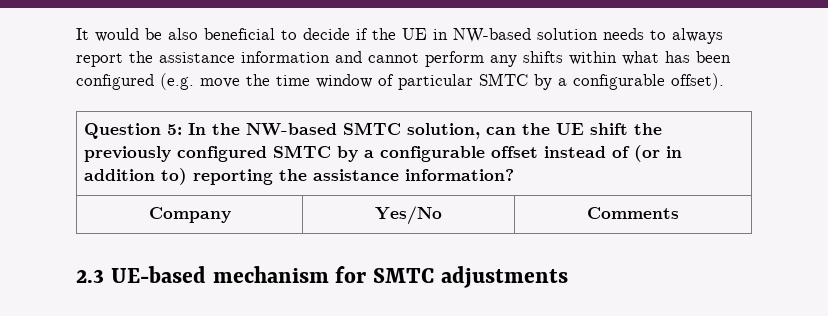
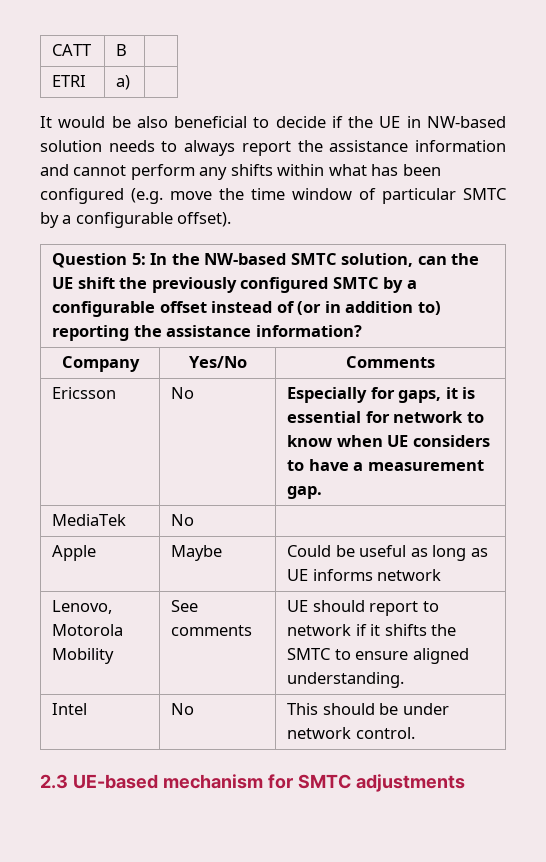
(76, 34) none -> [52,44,92,56] [116,44,128,56] [52,75,87,87] [116,75,131,90] CATT | B | // ETRI | a) | //
(679, 213) none -> [52,387,117,399] [171,387,195,399] [287,387,476,403] [287,411,484,423] [287,435,490,447] [287,459,484,471] [287,486,323,499] [52,514,127,526] [171,514,195,526] [52,545,97,561] [171,545,223,561] [287,545,488,561] [287,569,442,581] [52,600,113,614] [52,624,124,636] [52,648,115,664] [171,600,199,612] [171,625,253,636] [287,600,439,616] [287,624,457,636] [287,648,469,664] [287,672,405,688] [52,703,88,715] [171,703,195,715] [287,703,449,715] [287,727,415,739] // Ericsson | No | Especially for gaps, it is essential for network to know when UE considers to have a measurement gap. // MediaTek | No | // Apple | Maybe | Could be useful as long as UE informs network // Lenovo, Motorola Mobility | See comments | UE should report to network if it shifts the SMTC to ensure aligned understanding. // Intel | No | This should be under network control.

